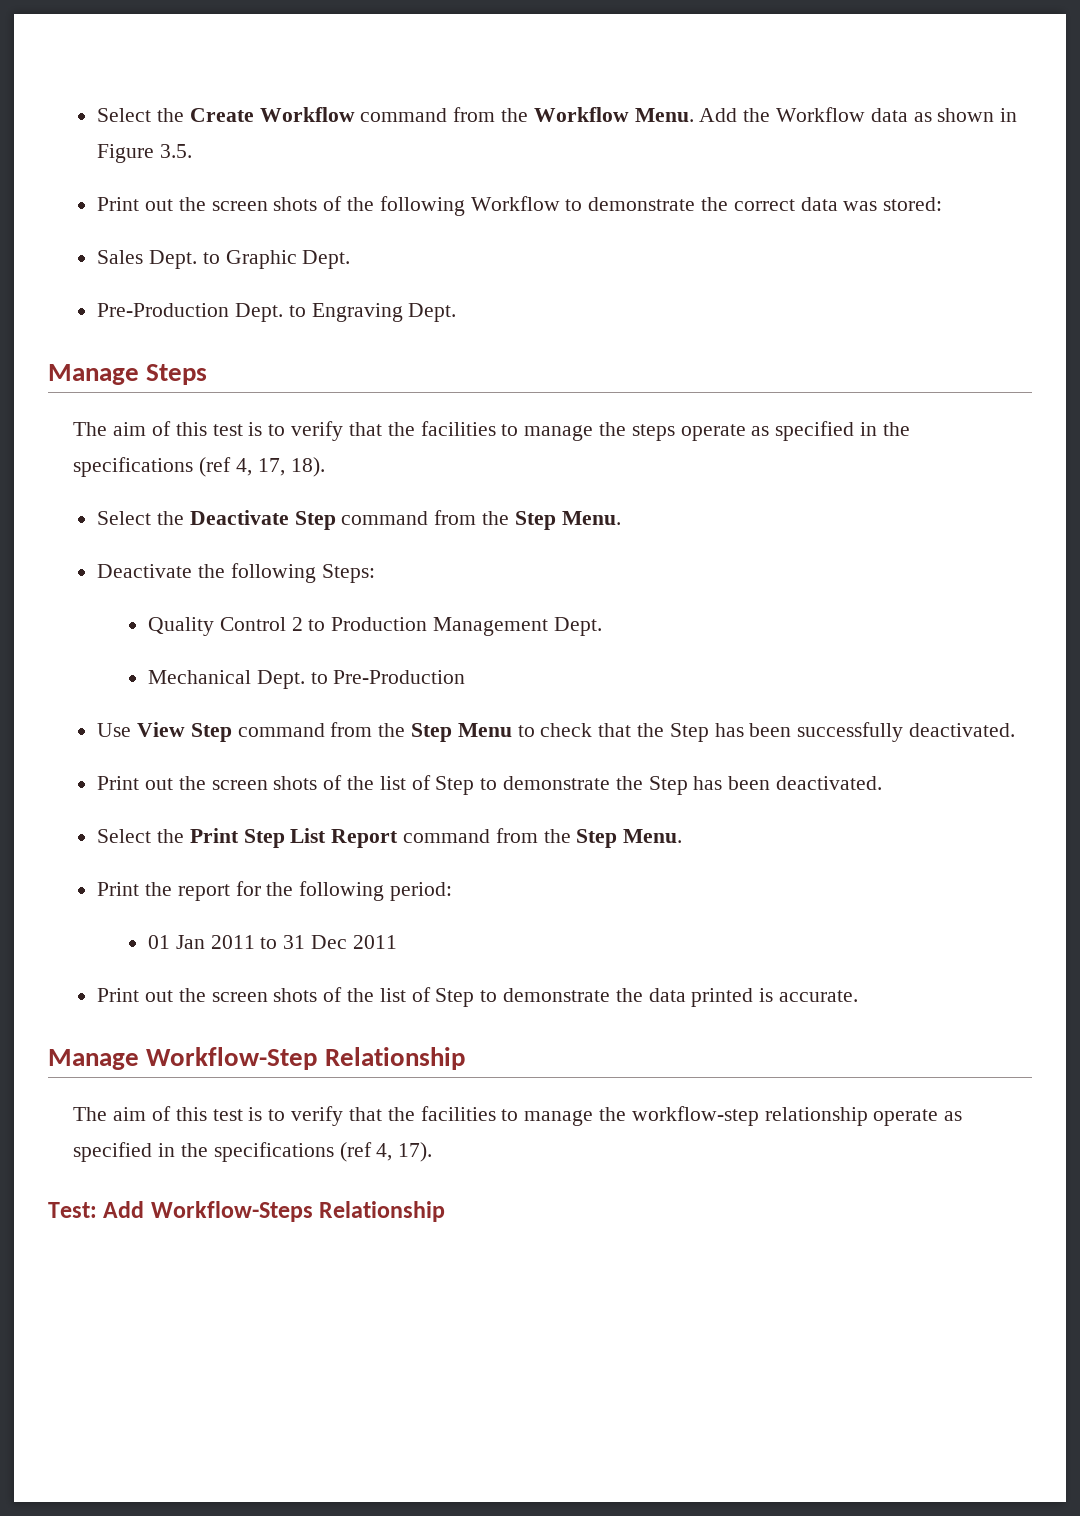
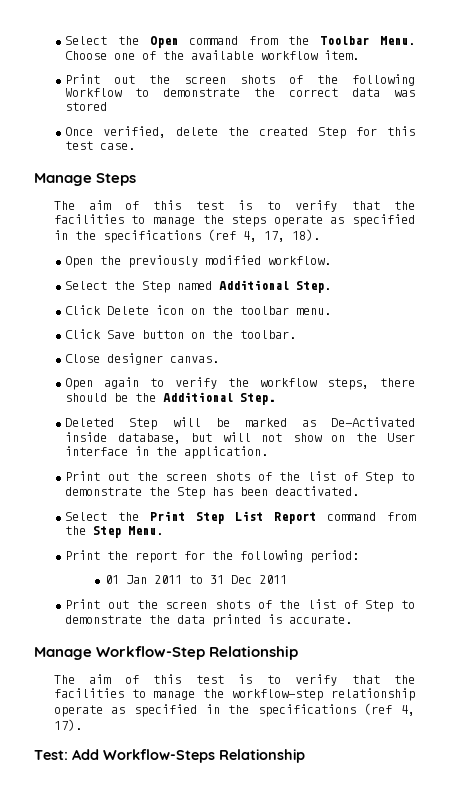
[97,107,1018,122] [97,144,192,163] Select the Create Workflow command from the Workflow Menu. Add the Workflow data as shown in Figure 3.5. -> [65,36,415,48] [65,50,360,60] Select the Open command from the Toolbar Menu. Choose one of the available workflow item.
[883,197,943,211] [97,250,351,269] [97,303,457,322] stored: // Sales Dept. to Graphic Dept. // Pre-Production Dept. to Engraving Dept. -> [65,102,108,111] [65,126,415,139] [65,141,136,150] stored // Once verified, delete the created Step for this test case.
[97,510,621,530] [97,563,375,583] [147,617,602,636] [147,670,466,689] [97,722,1015,742] Select the Deactivate Step command from the Step Menu. // Deactivate the following Steps: // Quality Control 2 to Production Management Dept. // Mechanical Dept. to Pre-Production // Use View Step command from the Step Menu to check that the Step has been successfully deactivated. -> [65,255,332,268] [65,280,332,293] [65,305,332,315] [65,329,297,339] [65,353,220,365] [65,377,415,390] [65,392,276,405] [65,417,416,430] [65,432,415,444] [65,446,269,459] Open the previously modified workflow. // Select the Step named Additional Step. // Click Delete icon on the toolbar menu. // Click Save button on the toolbar. // Close designer canvas. // Open again to verify the workflow steps, there should be the Additional Step. // Deleted Step will be marked as De-Activated inside database, but will not show on the User interface in the application.

